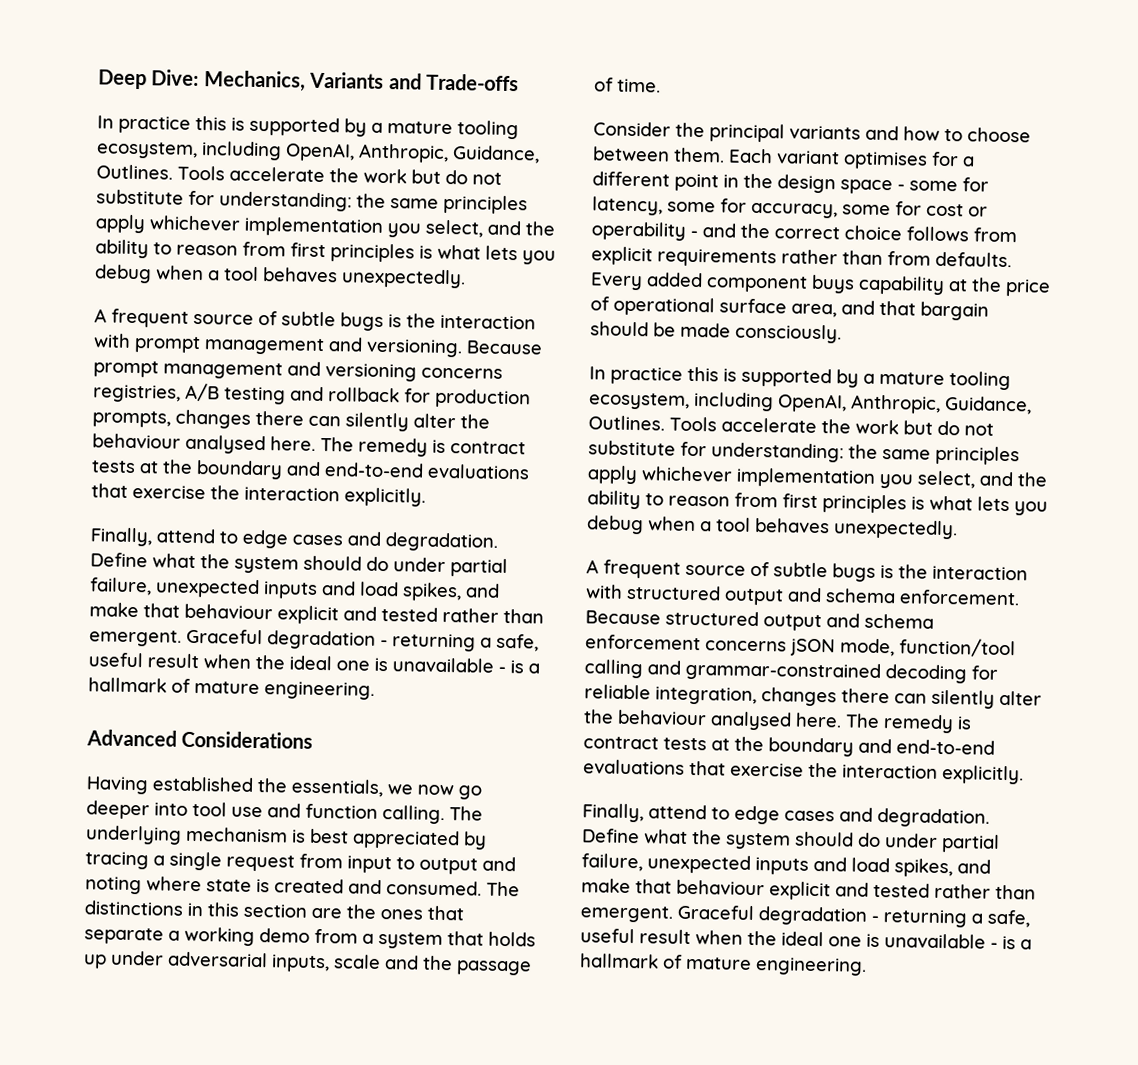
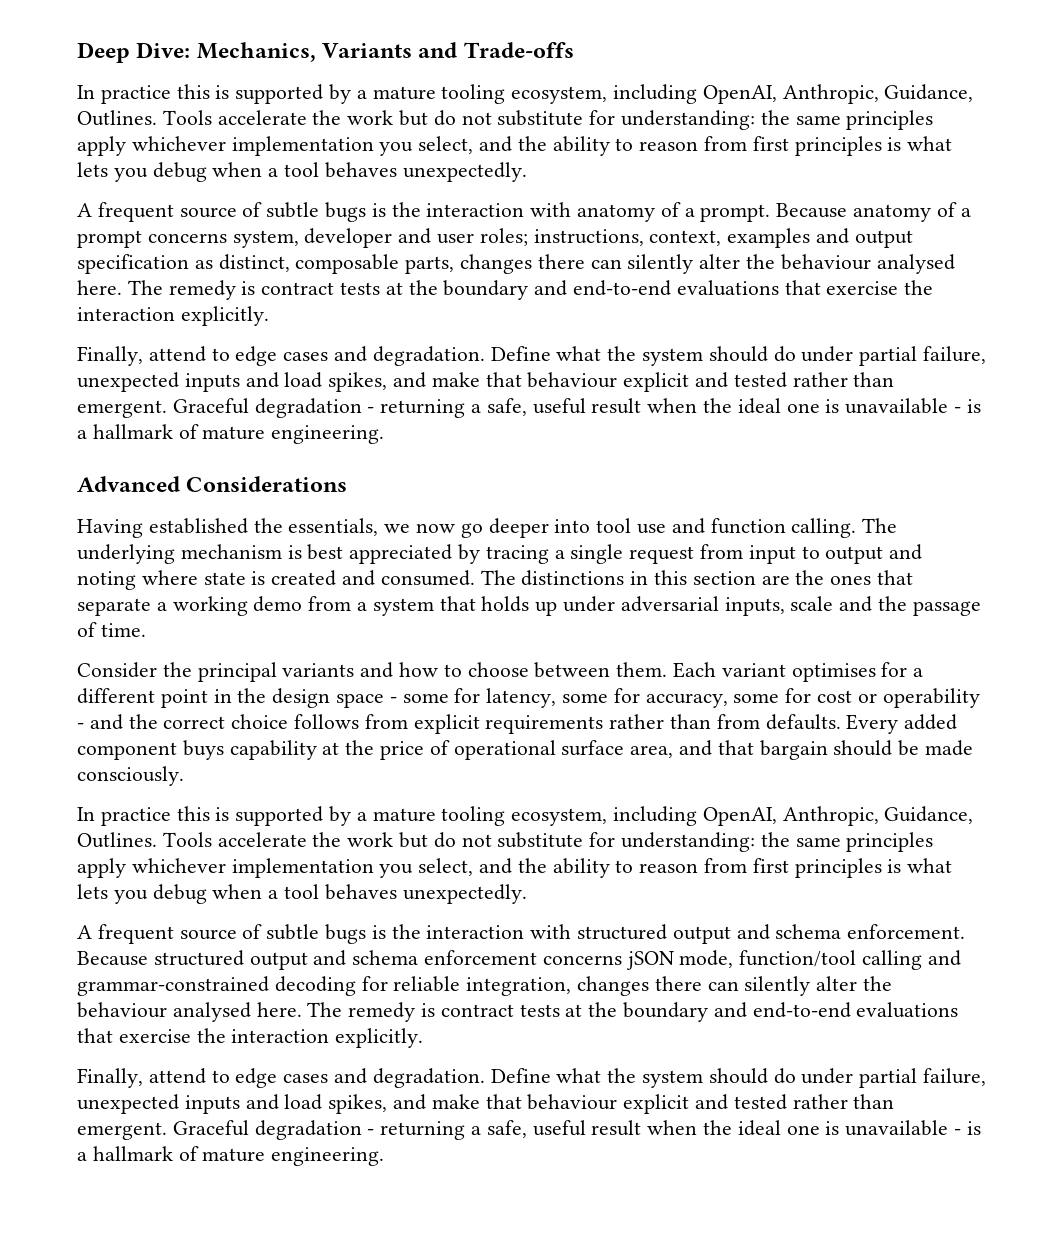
[134,336,543,358] [93,360,503,382] [93,382,531,409] [92,410,171,428] prompt management and versioning. Because prompt management and versioning concerns registries, A/B testing and rollback for production prompts, -> [577,202,971,222] [77,228,913,248] [77,254,455,274] anatomy of a prompt. Because anatomy of a prompt concerns system, developer and user roles; instructions, context, examples and output specification as distinct, composable parts,

